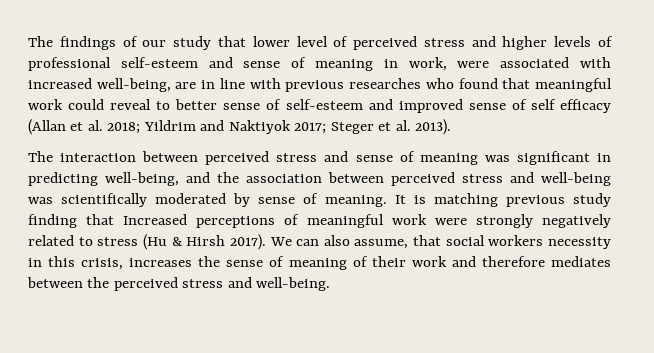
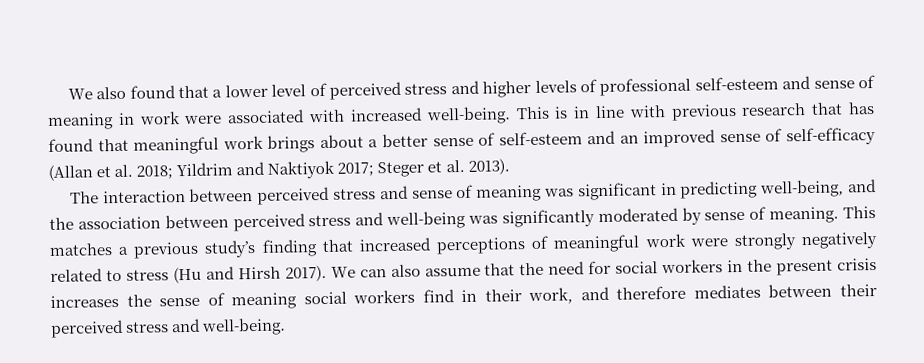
[28,36,246,50] The findings of our study that -> [67,85,223,100] We also found that a
[408,57,447,71] work, -> [138,111,181,125] work
[96,78,197,92] well-being, are -> [425,106,569,125] well-being. This is
[349,78,454,89] researches who -> [741,102,875,116] research that has
[68,99,171,110] could reveal to -> [267,134,379,153] brings about a
(393, 104) none -> [619,135,639,144] an
[530,99,612,113] self efficacy -> [786,127,876,146] self-efficacy
[61,193,148,207] scientifically -> [501,209,595,228] significantly
[394,193,611,207] It is matching previous study -> [843,205,877,219] [49,239,257,259] This matches a previous study’s
[123,214,188,225] Increased -> [358,237,431,252] increased
[171,237,182,246] & -> [205,266,235,280] and
[354,235,612,249] [28,256,124,270] assume, that social workers necessity in this crisis, -> [424,257,878,277] assume that the need for social workers in the present crisis
[352,256,447,267] of their work -> [303,287,574,305] social workers find in their work,
[87,277,110,288] the -> [840,284,877,297] their

